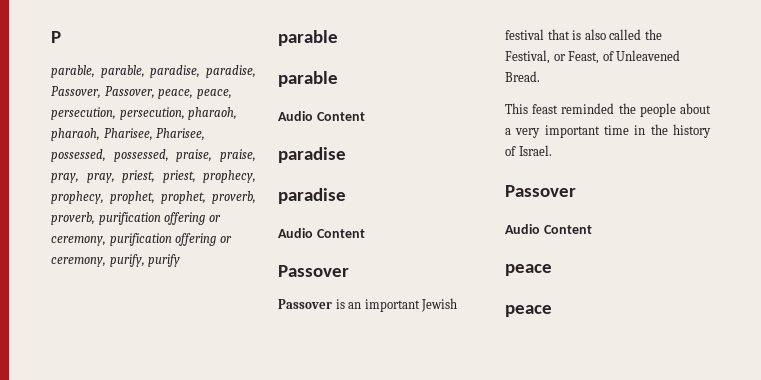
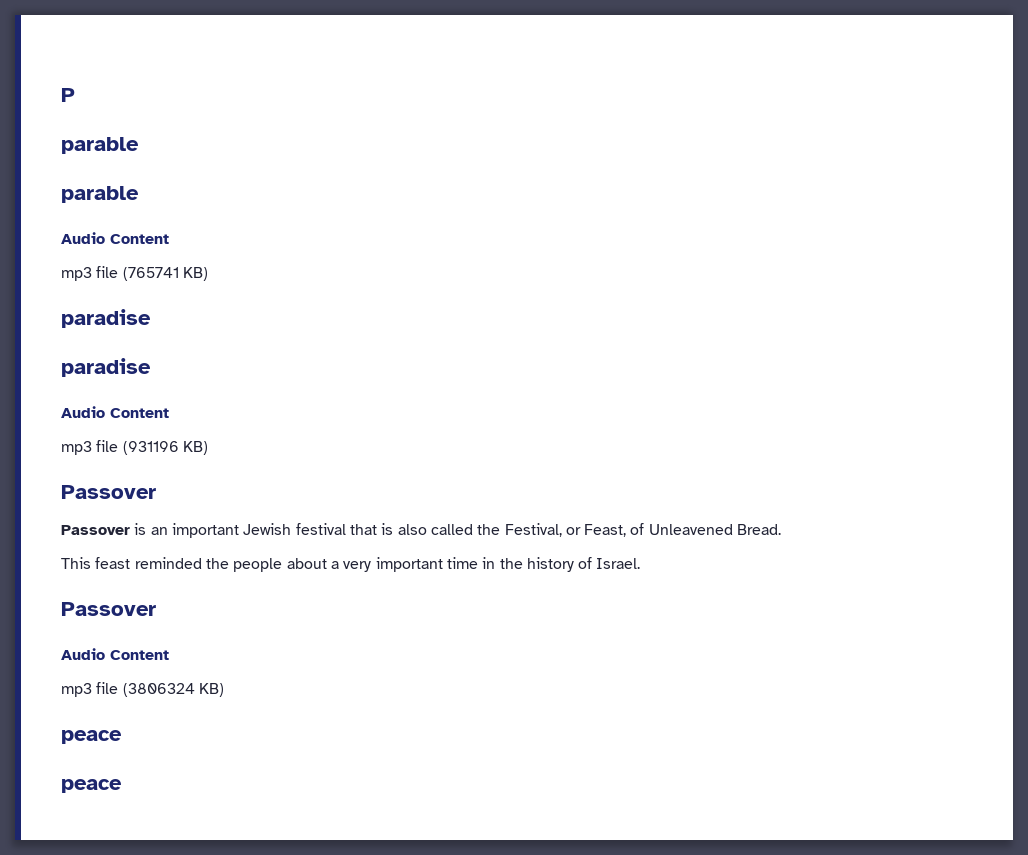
[51,65,256,78] [51,86,232,99] [51,107,238,120] [51,128,206,141] [51,149,256,162] [51,170,256,183] [51,191,256,204] [51,212,221,225] [51,233,232,246] [51,254,181,267] // parable, parable, paradise, paradise, Passover, Passover, peace, peace, persecution, persecution, pharaoh, pharaoh, Pharisee, Pharisee, possessed, possessed, praise, praise, pray, pray, priest, priest, prophecy, prophecy, prophet, prophet, proverb, proverb, purification offering or ceremony, purification offering or ceremony, purify, purify -> (75, 95) none
(365, 116) none -> [61,266,208,281] // mp3 file (765741 KB)
(365, 233) none -> [61,440,208,455] // mp3 file (931196 KB)
(592, 229) none -> [61,682,224,697] // mp3 file (3806324 KB)

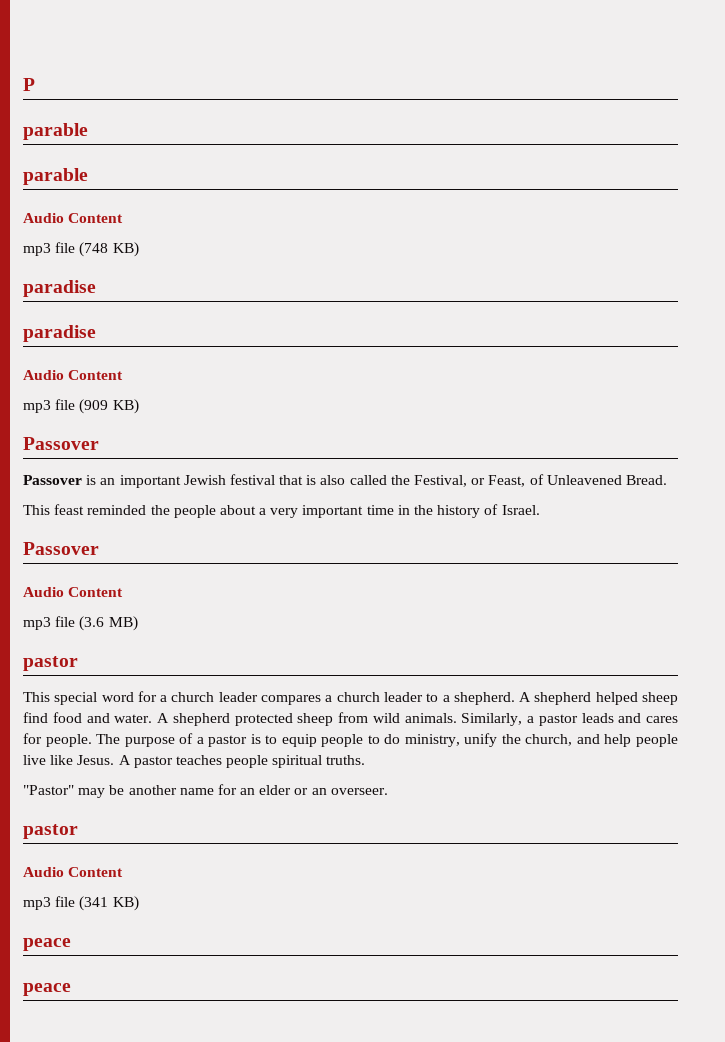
[122,267,179,281] (765741 -> [79,242,109,257] (748
[122,441,179,455] (931196 -> [79,399,109,414] (909
[122,683,195,697] (3806324 -> [79,616,138,631] [23,656,78,671] [23,691,678,705] [23,712,678,726] [23,733,679,747] [23,755,366,768] [23,784,388,798] [23,824,78,839] [23,867,124,877] [23,896,109,911] (3.6 MB) // pastor // This special word for a church leader compares a church leader to a shepherd. A shepherd helped sheep find food and water. A shepherd protected sheep from wild animals. Similarly, a pastor leads and cares for people. The purpose of a pastor is to equip people to do ministry, unify the church, and help people live like Jesus. A pastor teaches people spiritual truths. // "Pastor" may be another name for an elder or an overseer. // pastor // Audio Content // mp3 file (341

